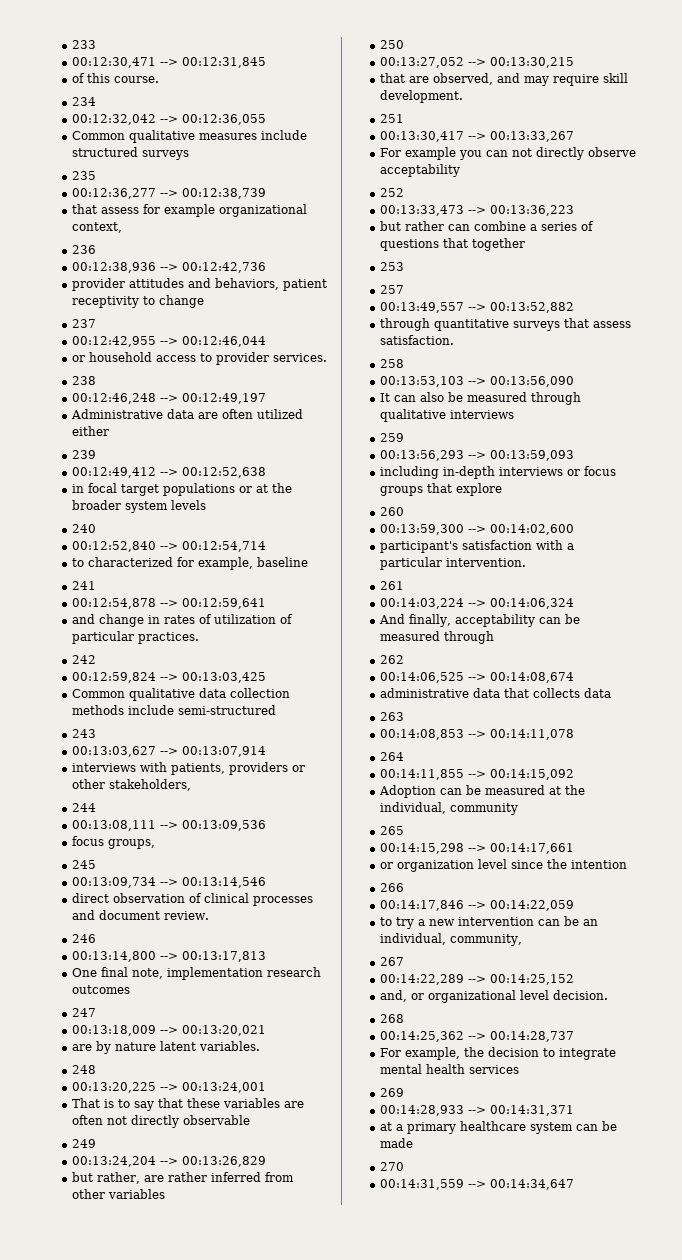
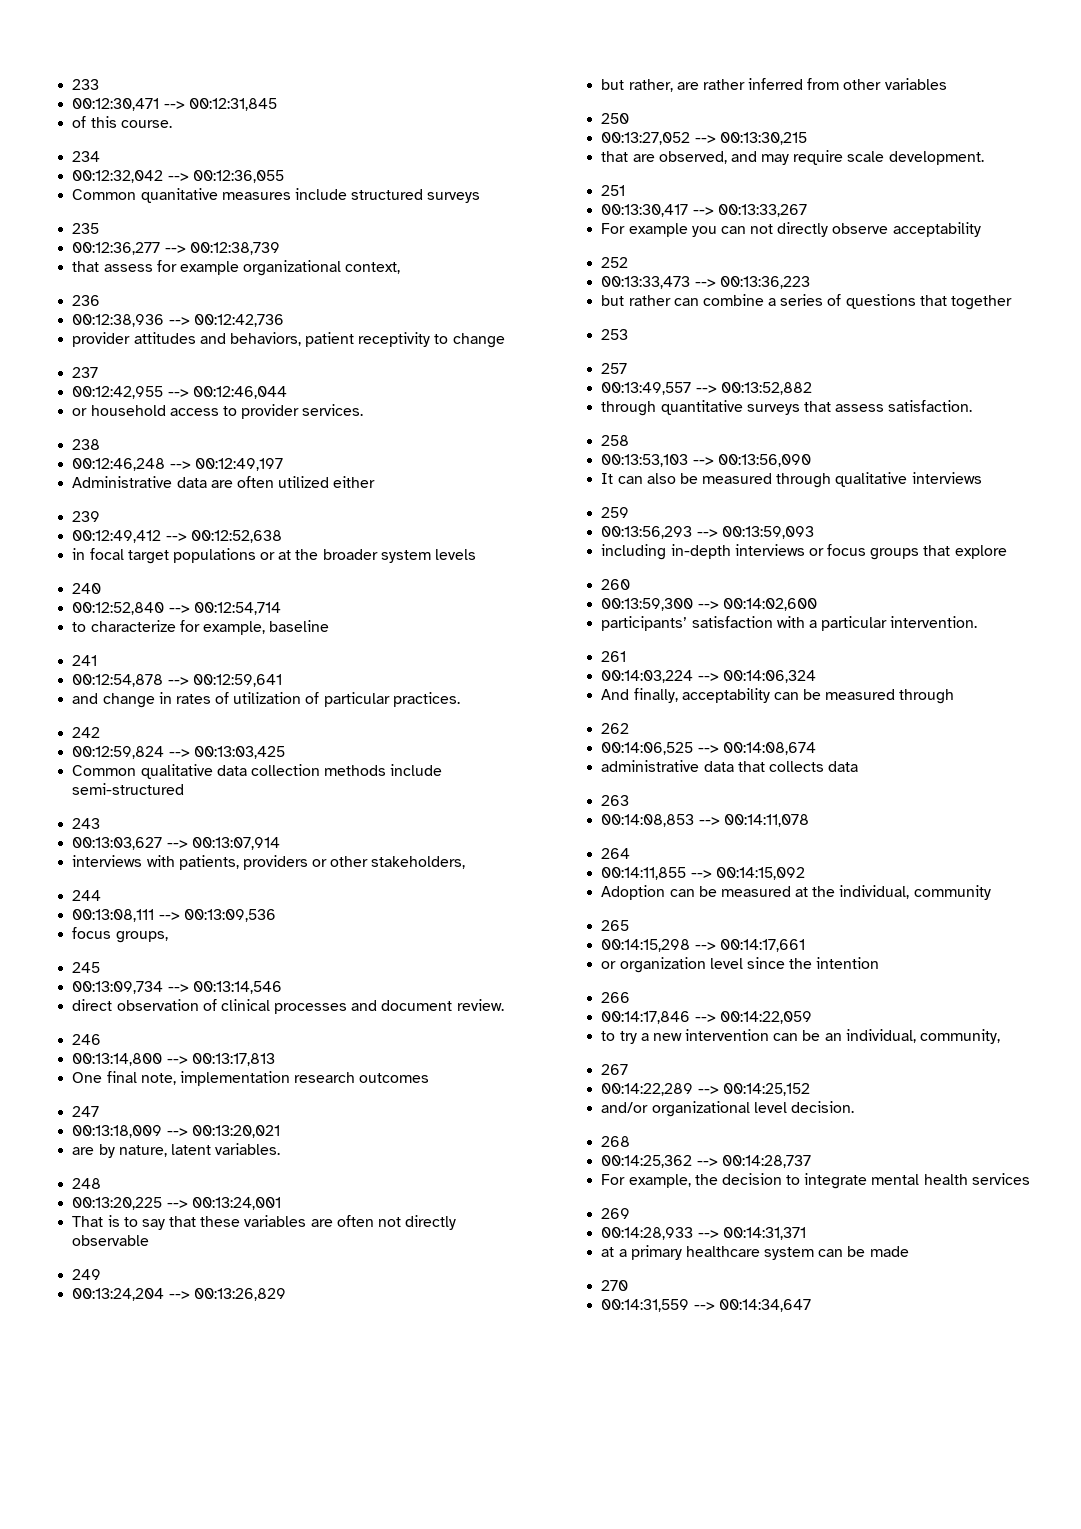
[128,130,195,143] qualitative -> [140,188,218,203] quanitative
[87,557,173,567] characterized -> [90,620,176,632] characterize
[114,1042,156,1051] nature -> [118,1145,167,1157] nature,
[602,73,628,83] skill -> [847,151,885,162] scale
[379,541,458,553] participant's -> [601,616,688,631] participants’
[379,990,424,1002] and, or -> [601,1102,649,1113] and/or

